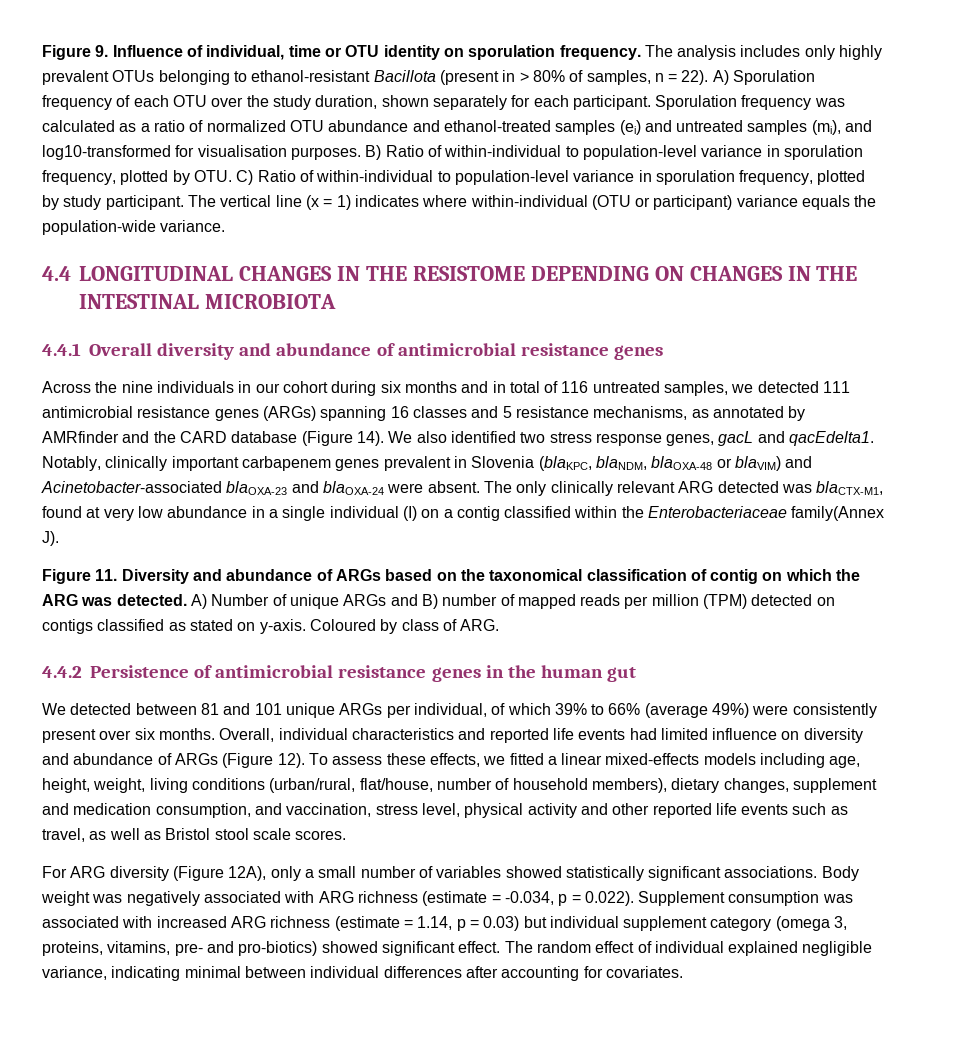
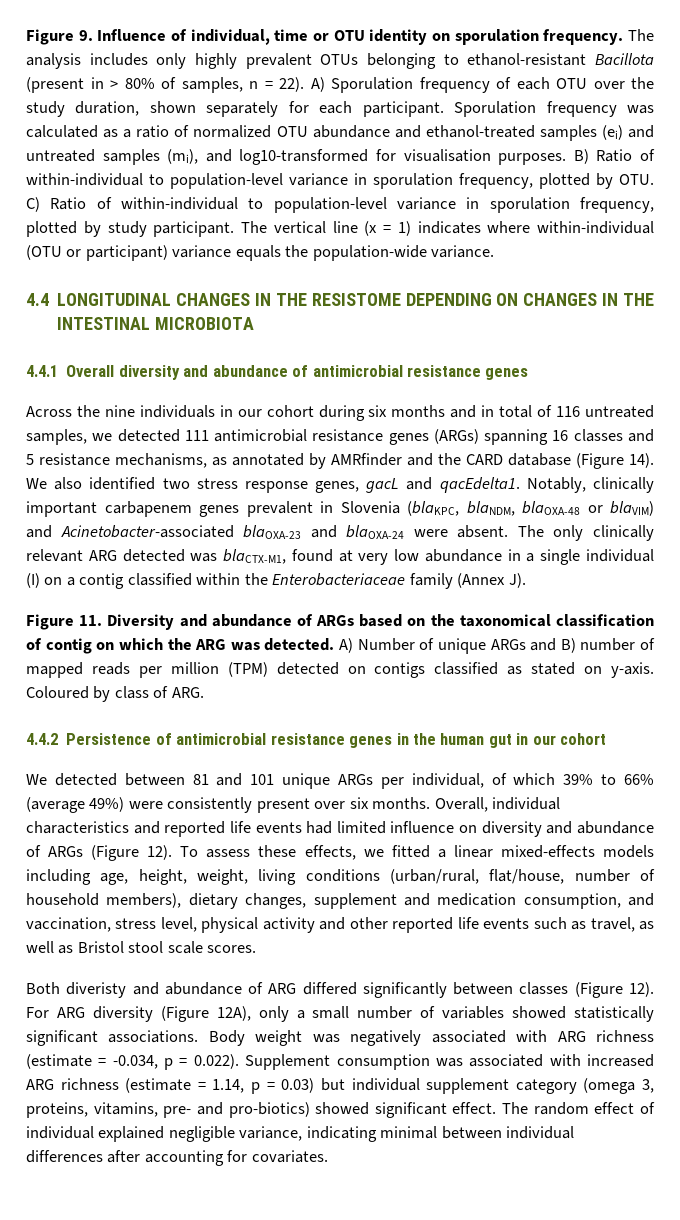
[791,506,885,521] family(Annex -> [409,573,506,589] family (Annex
(637, 674) none -> [516,733,607,745] in our cohort
(347, 835) none -> [26,982,654,998] Both diveristy and abundance of ARG differed significantly between classes (Figure 12).

